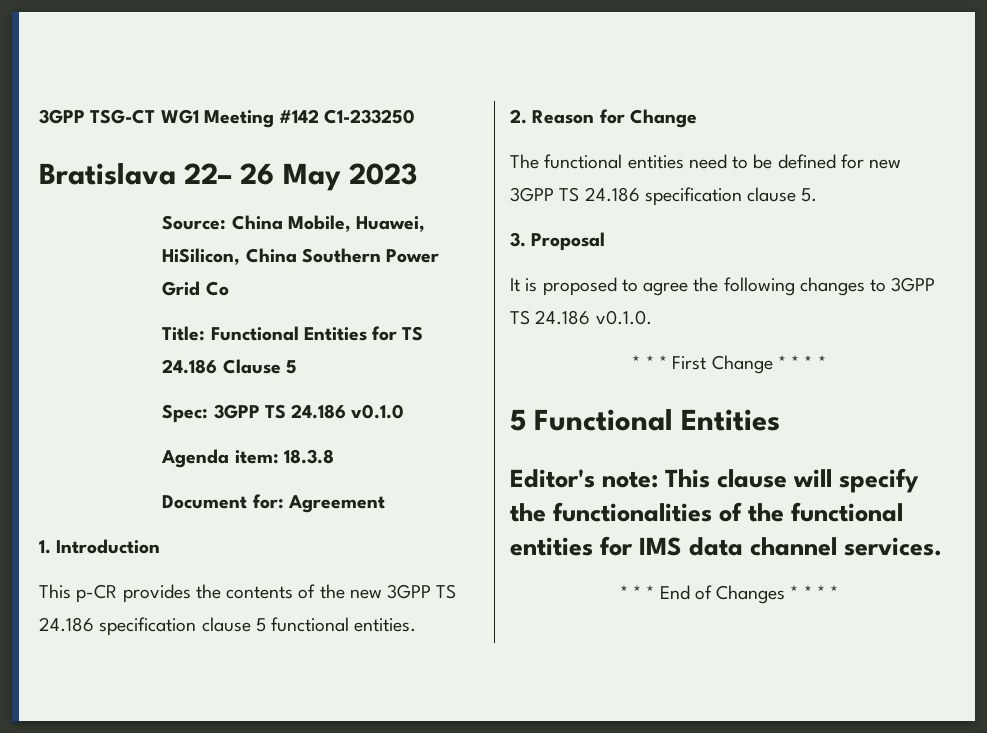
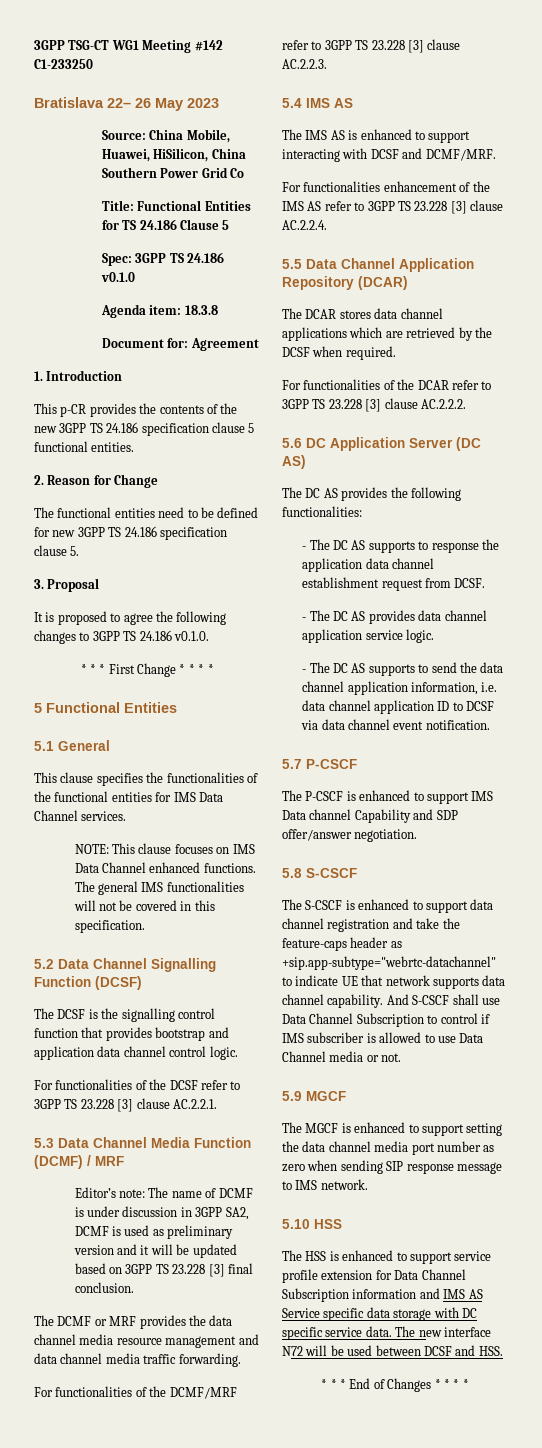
[510,468,920,493] Editor's note: This clause will specify -> [34,740,110,751] [34,772,143,786] 5.1 General // This clause specifies
[689,537,943,556] data channel services. -> [198,792,223,802] [34,810,127,821] [74,843,255,854] [74,862,256,873] [74,881,244,895] [73,900,215,911] [74,920,145,933] [34,958,216,972] [34,976,142,990] [34,1008,215,1022] [34,1027,229,1041] [34,1046,238,1060] [34,1079,241,1090] [34,1098,217,1112] [34,1137,251,1148] [34,1155,124,1169] [74,1187,253,1198] [74,1206,249,1220] [74,1225,234,1239] [73,1244,237,1258] [74,1263,253,1277] [74,1282,134,1293] [34,1315,233,1329] [34,1334,259,1348] [34,1353,241,1367] [34,1386,237,1399] [282,39,461,53] [282,59,327,69] [282,98,353,108] [282,129,471,143] [282,148,496,162] [282,181,490,192] [282,200,503,214] [282,220,327,230] [282,258,474,272] [282,276,408,290] [282,308,443,319] [282,327,492,341] [282,346,396,360] [282,379,492,390] [282,398,466,412] [282,437,481,451] [282,455,306,469] [282,487,461,501] [282,506,362,517] [302,539,499,553] [302,558,435,572] [302,577,486,591] [302,610,487,624] [302,629,435,643] [302,662,504,676] [302,681,498,695] [302,700,495,714] [301,719,490,730] [282,759,357,769] [282,790,494,804] [282,809,458,823] [282,829,418,842] [282,868,357,878] [282,899,494,913] [282,918,460,932] [282,937,402,951] [282,956,496,970] [282,975,506,989] [282,994,500,1008] [282,1013,490,1027] [282,1032,484,1043] [282,1051,402,1062] [282,1091,346,1101] [282,1122,503,1136] [282,1141,495,1155] [282,1160,502,1174] [282,1179,368,1190] [282,1219,342,1229] [282,1250,492,1264] [282,1269,466,1283] [282,1288,483,1302] [282,1307,477,1321] [282,1326,491,1340] [282,1345,503,1356] Data Channel services. // NOTE: This clause focuses on IMS Data Channel enhanced functions. The general IMS functionalities will not be covered in this specification. // 5.2 Data Channel Signalling Function (DCSF) // The DCSF is the signalling control function that provides bootstrap and application data channel control logic. // For functionalities of the DCSF refer to 3GPP TS 23.228 [3] clause AC.2.2.1. // 5.3 Data Channel Media Function (DCMF) / MRF // Editor’s note: The name of DCMF is under discussion in 3GPP SA2, DCMF is used as preliminary version and it will be updated based on 3GPP TS 23.228 [3] final conclusion. // The DCMF or MRF provides the data channel media resource management and data channel media traffic forwarding. // For functionalities of the DCMF/MRF refer to 3GPP TS 23.228 [3] clause AC.2.2.3. // 5.4 IMS AS // The IMS AS is enhanced to support interacting with DCSF and DCMF/MRF. // For functionalities enhancement of the IMS AS refer to 3GPP TS 23.228 [3] clause AC.2.2.4. // 5.5 Data Channel Application Repository (DCAR) // The DCAR stores data channel applications which are retrieved by the DCSF when required. // For functionalities of the DCAR refer to 3GPP TS 23.228 [3] clause AC.2.2.2. // 5.6 DC Application Server (DC AS) // The DC AS provides the following functionalities: // - The DC AS supports to response the application data channel establishment request from DCSF. // - The DC AS provides data channel application service logic. // - The DC AS supports to send the data channel application information, i.e. data channel application ID to DCSF via data channel event notification. // 5.7 P-CSCF // The P-CSCF is enhanced to support IMS Data channel Capability and SDP offer/answer negotiation. // 5.8 S-CSCF // The S-CSCF is enhanced to support data channel registration and take the feature-caps header as +sip.app-subtype="webrtc-datachannel" to indicate UE that network supports data channel capability. And S-CSCF shall use Data Channel Subscription to control if IMS subscriber is allowed to use Data Channel media or not. // 5.9 MGCF // The MGCF is enhanced to support setting the data channel media port number as zero when sending SIP response message to IMS network. // 5.10 HSS // The HSS is enhanced to support service profile extension for Data Channel Subscription information and IMS AS Service specific data storage with DC specific service data. The new interface N72 will be used between DCSF and HSS.

